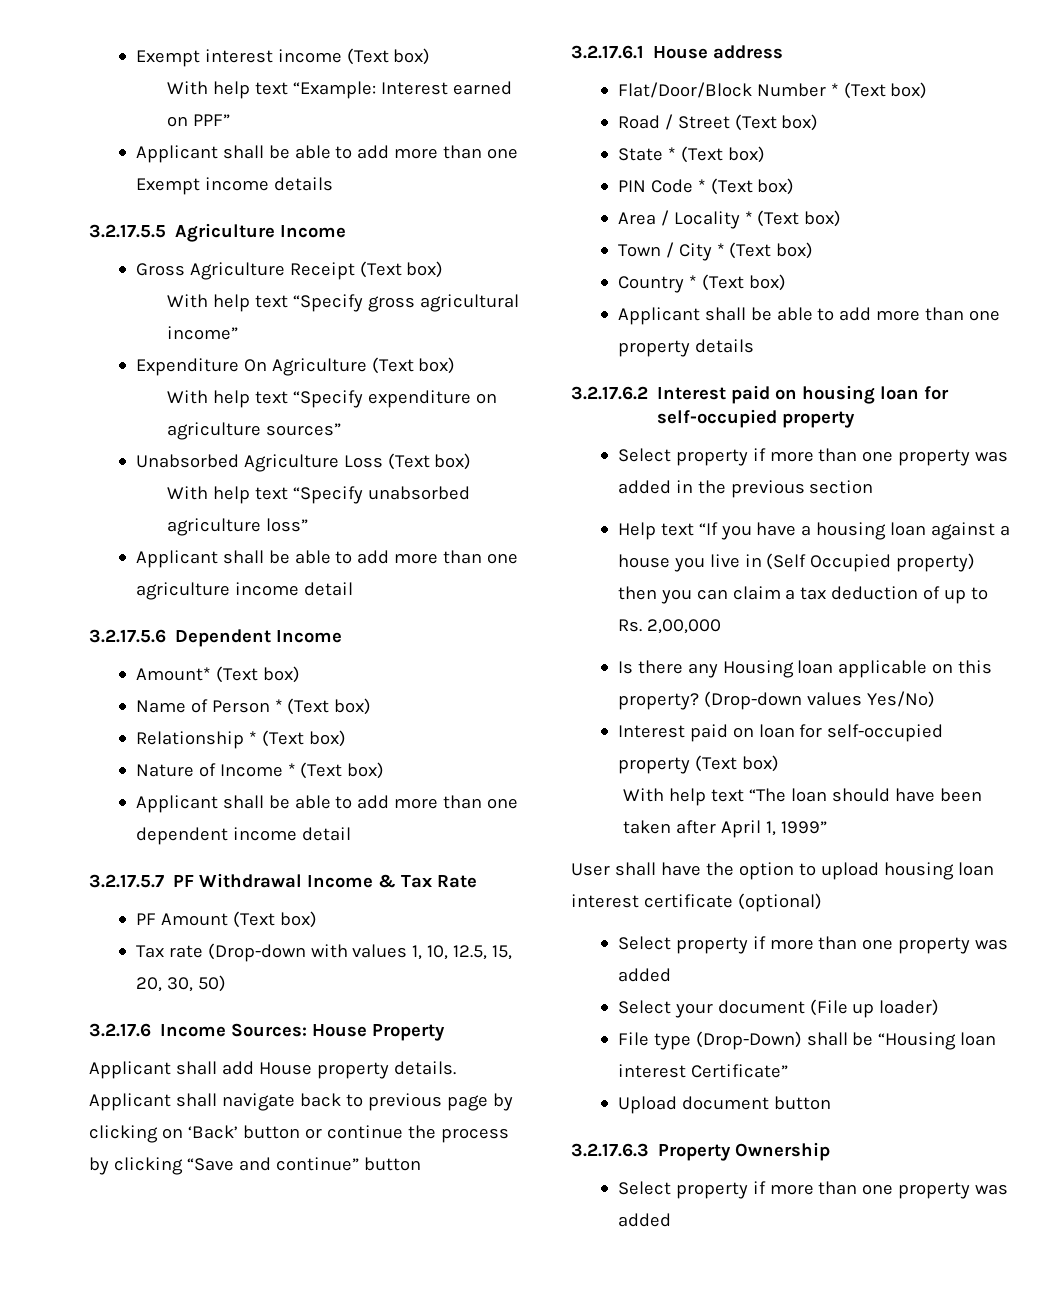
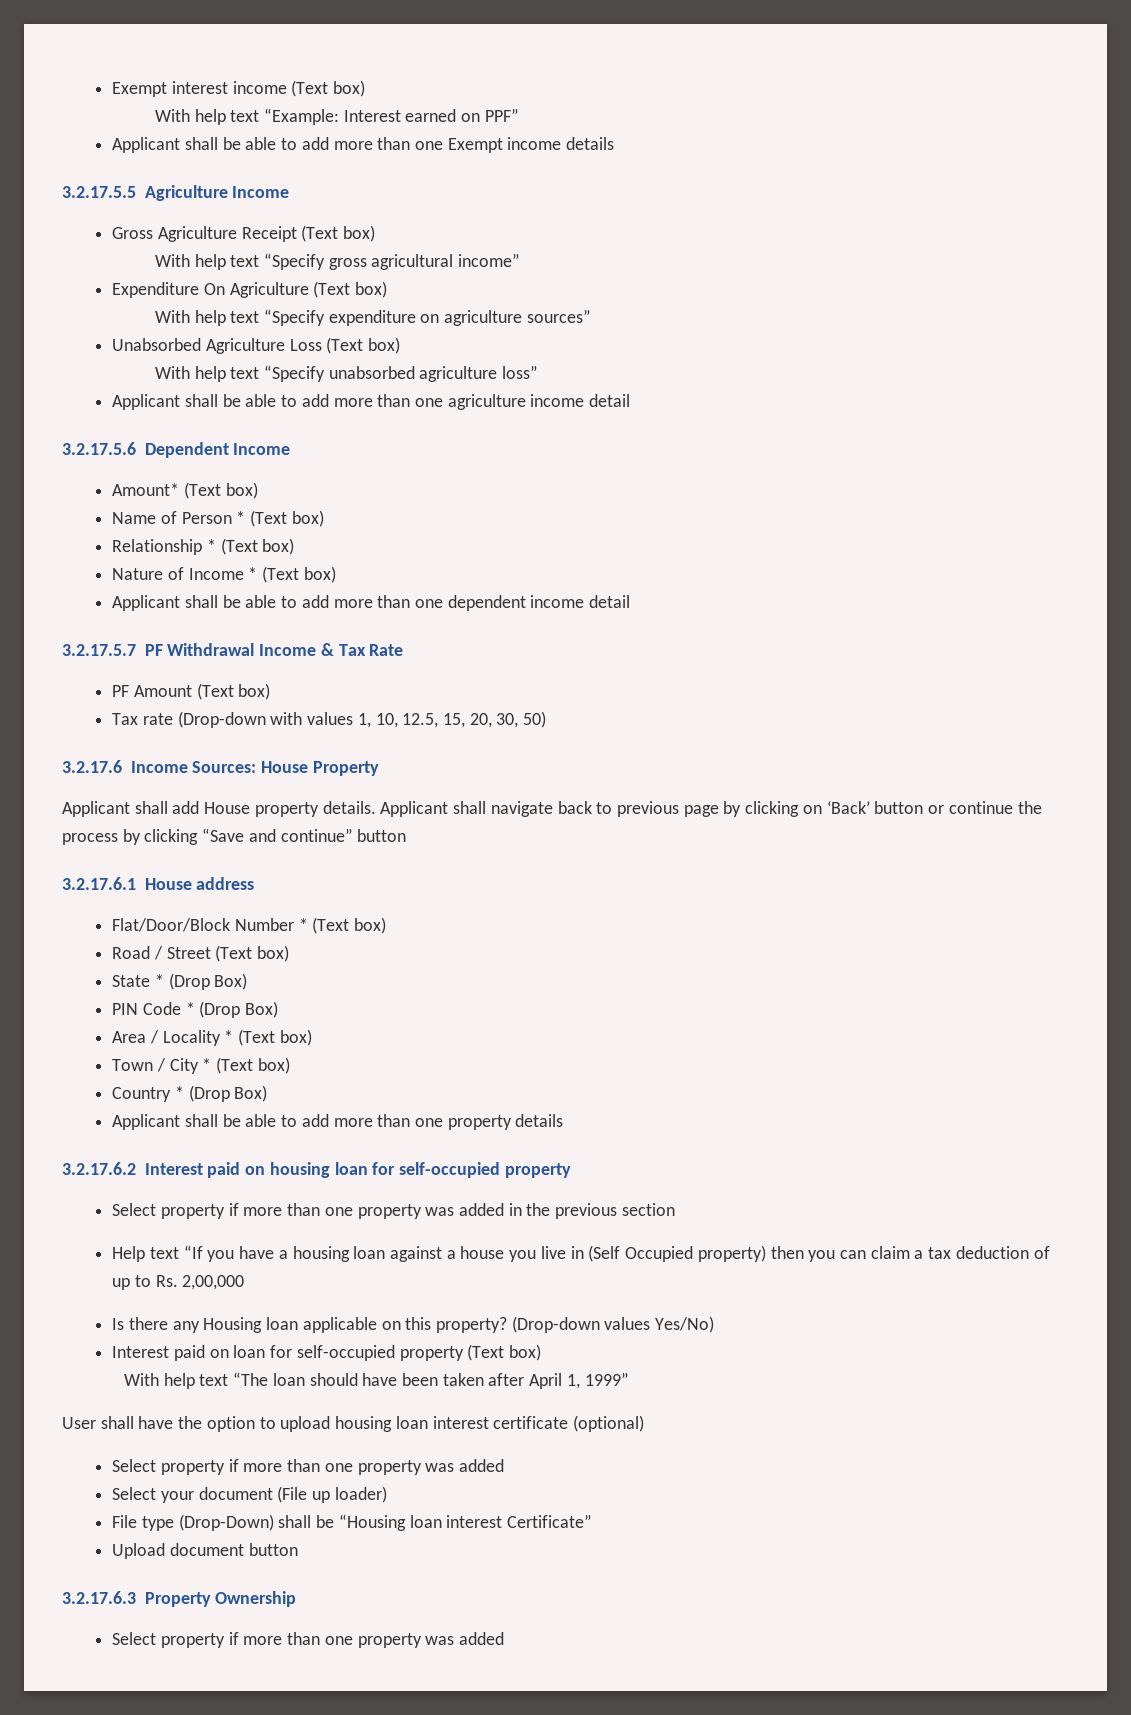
[680,146,765,163] (Text box) -> [168,973,248,990] (Drop Box)
[710,178,795,195] (Text box) -> [199,1001,279,1018] (Drop Box)
[701,274,786,291] (Text box) -> [188,1085,268,1102] (Drop Box)

